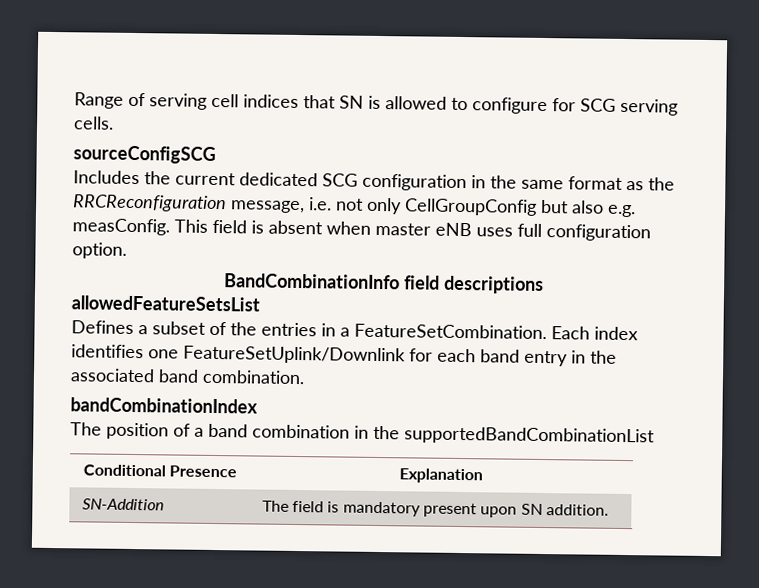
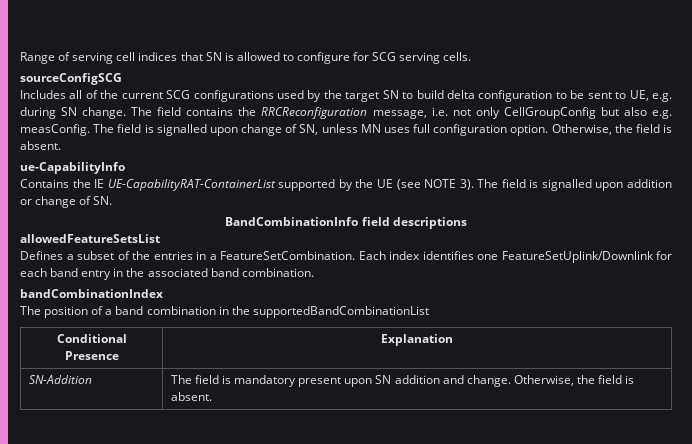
[144,171,644,192] the current dedicated SCG configuration in the same format as -> [69,90,673,102] [20,107,234,119] all of the current SCG configurations used by the target SN to build delta configuration to be sent to UE, e.g. during SN change. The field contains
[174,219,651,242] [72,242,127,259] This field is absent when master eNB uses full configuration option. -> [93,124,672,136] [20,141,61,150] [20,162,125,174] [20,179,672,191] [20,196,113,208] The field is signalled upon change of SN, unless MN uses full configuration option. Otherwise, the field is absent. // ue-CapabilityInfo // Contains the IE UE-CapabilityRAT-ContainerList supported by the UE (see NOTE 3). The field is signalled upon addition or change of SN.
[545,504,609,516] addition. -> [394,375,635,387] [170,392,212,401] addition and change. Otherwise, the field is absent.

